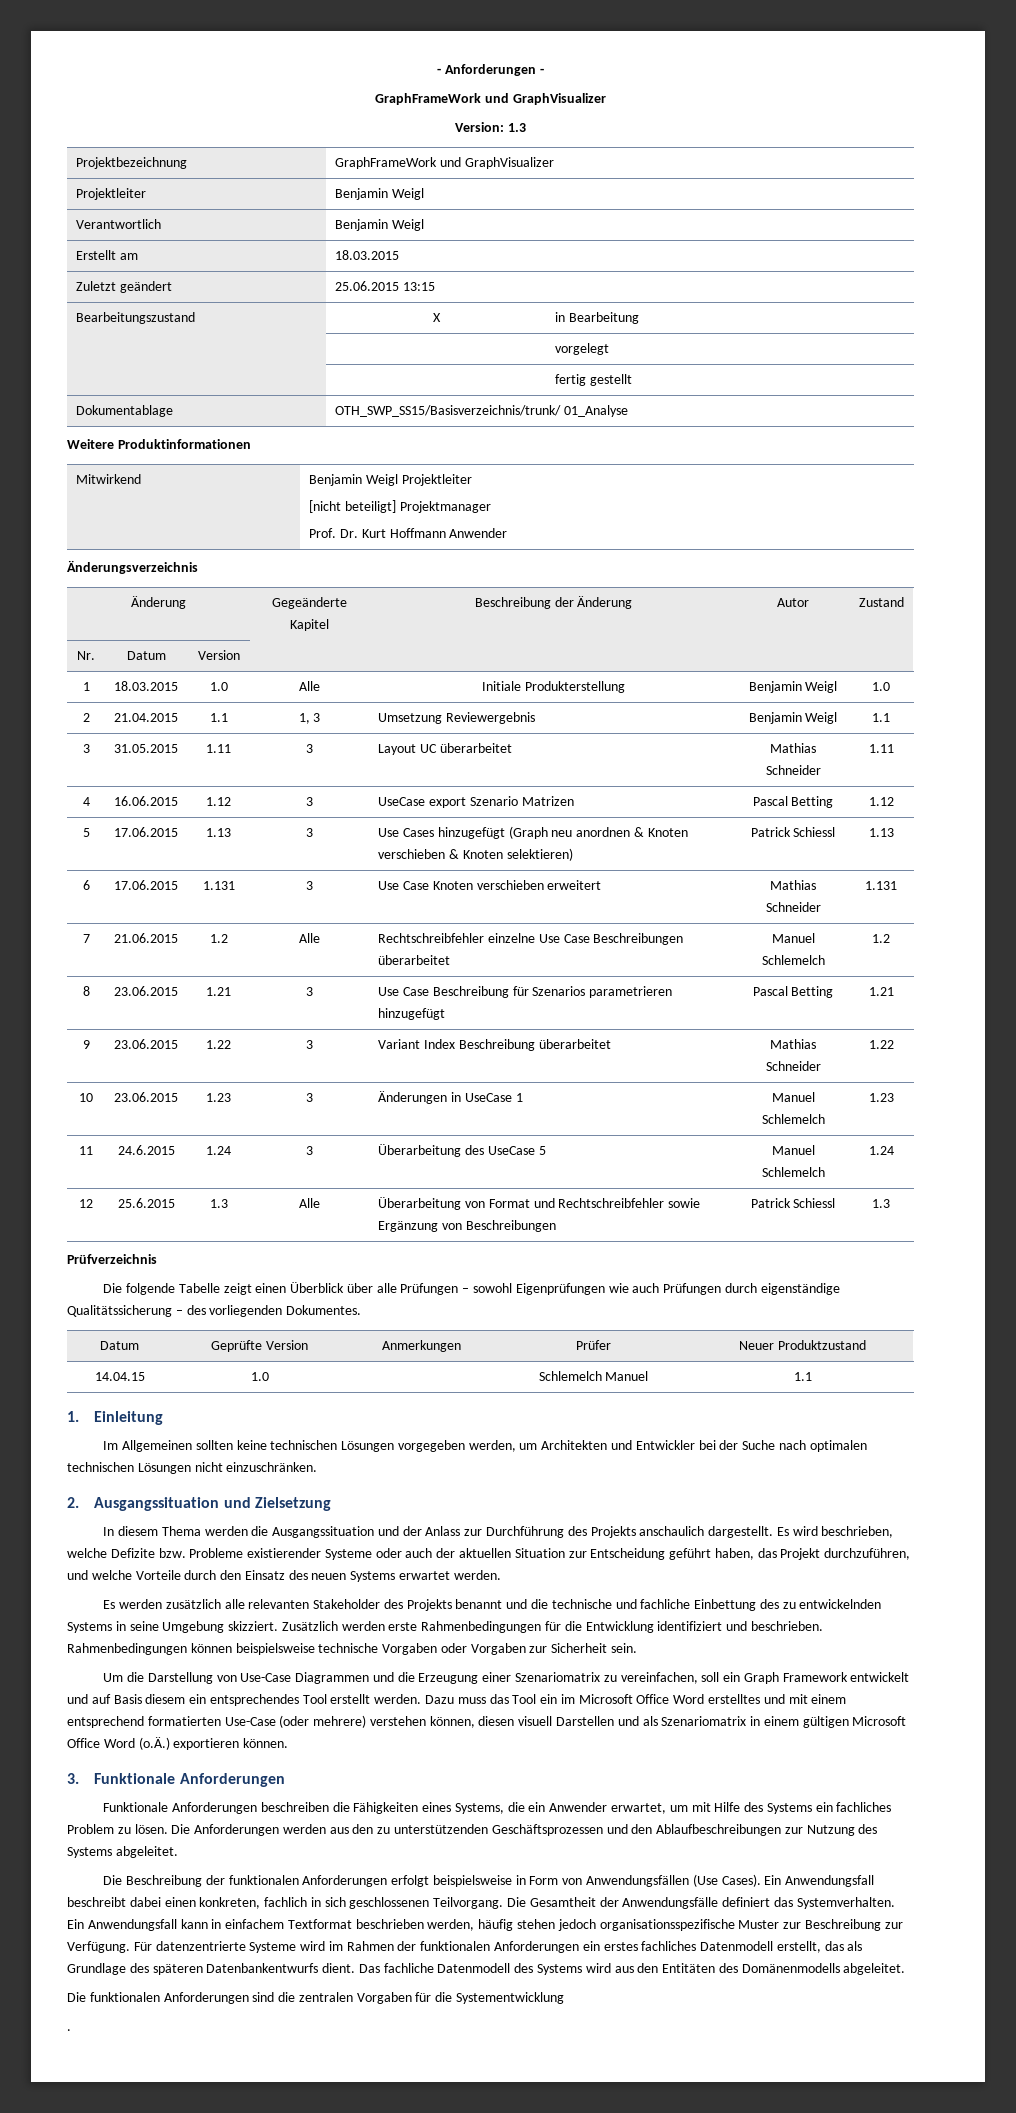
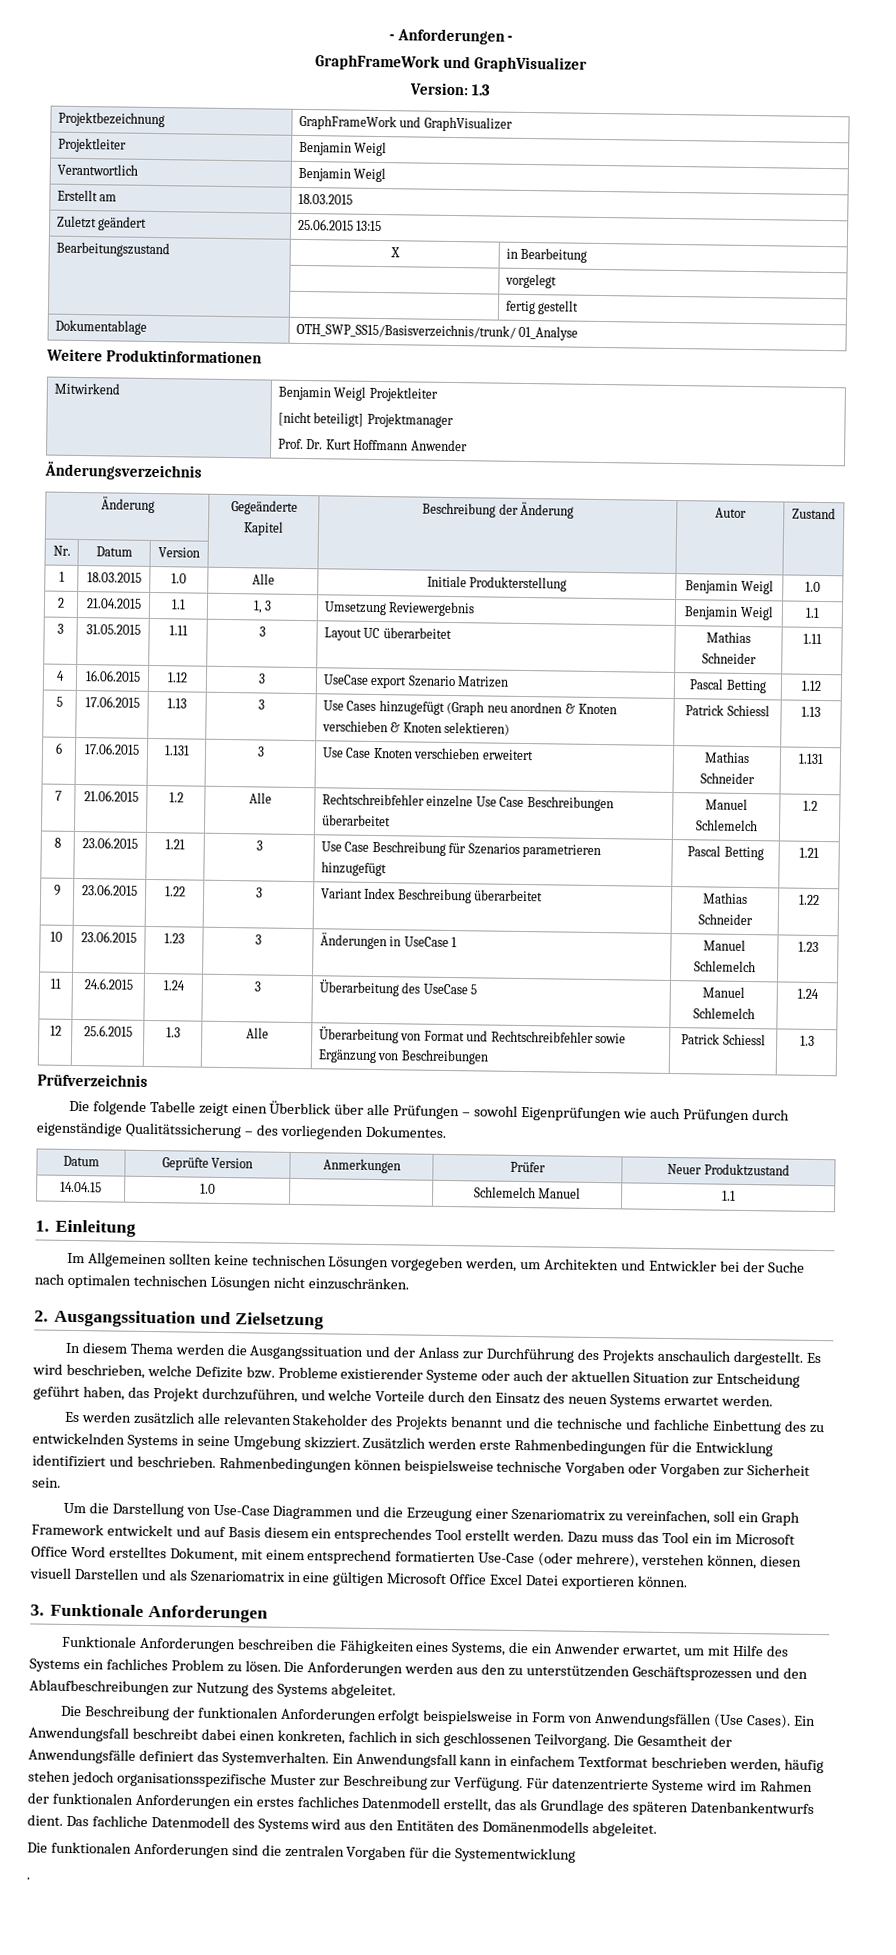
[763,1694,785,1704] und -> [169,1547,238,1563] Dokument,
[313,1715,367,1728] mehrere) -> [576,1552,640,1568] mehrere),
[763,1716,799,1726] einem -> [302,1572,330,1583] eine
[103,1737,170,1750] Word (o.Ä.) -> [489,1573,559,1586] Excel Datei

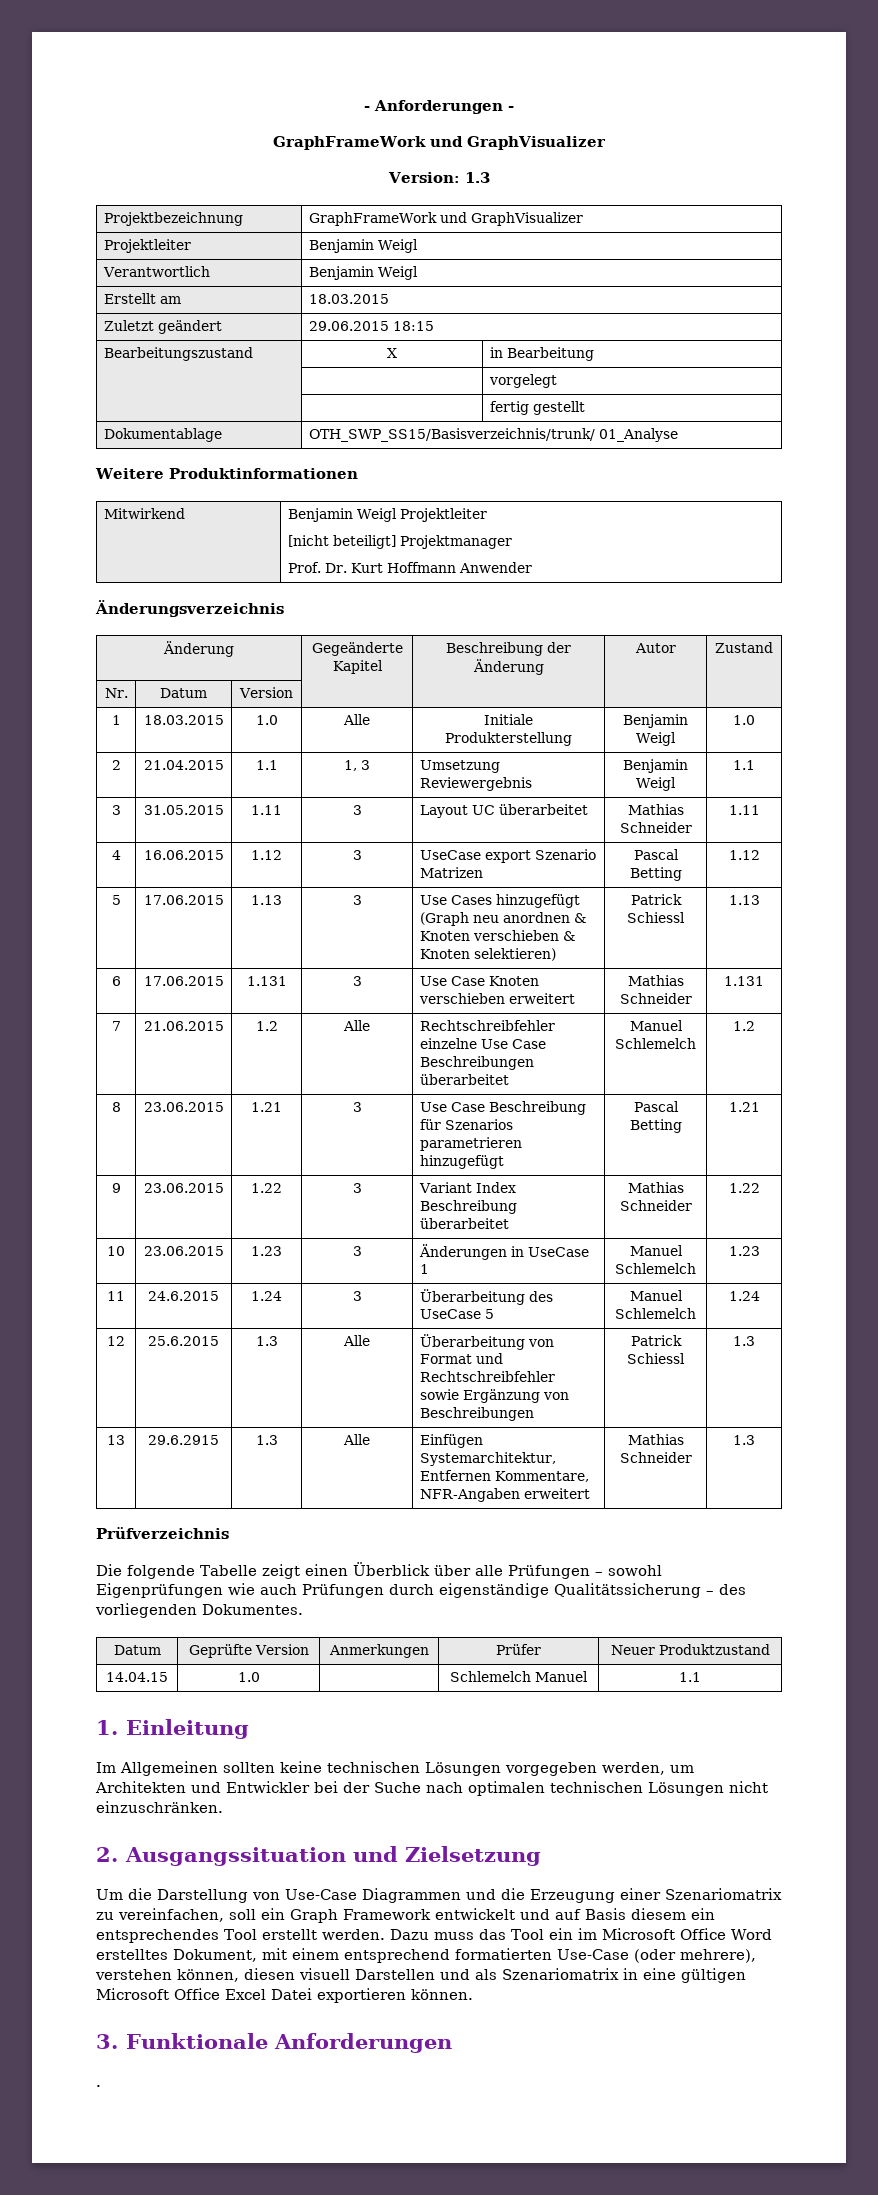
[297,218,383,232] 25.06.2015 13:15 -> [308,321,434,331] 29.06.2015 18:15
(815, 1040) none -> [107,1435,125,1445] [148,1435,219,1445] [255,1435,278,1445] [343,1434,370,1445] [419,1434,483,1448] [419,1452,556,1466] [419,1470,589,1482] [419,1488,590,1502] [627,1434,684,1445] [619,1452,692,1463] [733,1435,755,1445] // 13 | 29.6.2915 | 1.3 | Alle | Einfügen Systemarchitektur, Entfernen Kommentare, NFR-Angaben erweitert | Mathias Schneider | 1.3
[64,1342,821,1366] [32,1363,800,1388] [33,1385,773,1408] [63,1411,825,1435] [32,1432,773,1457] [32,1454,811,1478] [32,1477,61,1488] // In diesem Thema werden die Ausgangssituation und der Anlass zur Durchführung des Projekts anschaulich dargestellt. Es wird beschrieben, welche Defizite bzw. Probleme existierender Systeme oder auch der aktuellen Situation zur Entscheidung geführt haben, das Projekt durchzuführen, und welche Vorteile durch den Einsatz des neuen Systems erwartet werden. // Es werden zusätzlich alle relevanten Stakeholder des Projekts benannt und die technische und fachliche Einbettung des zu entwickelnden Systems in seine Umgebung skizziert. Zusätzlich werden erste Rahmenbedingungen für die Entwicklung identifiziert und beschrieben. Rahmenbedingungen können beispielsweise technische Vorgaben oder Vorgaben zur Sicherheit sein. -> (541, 1856) none
[60,1635,789,1659] [29,1658,808,1682] [29,1679,396,1699] [60,1705,816,1729] [28,1726,732,1749] [28,1748,824,1774] [28,1770,813,1794] [27,1792,814,1816] [27,1814,657,1837] [27,1841,577,1863] // Funktionale Anforderungen beschreiben die Fähigkeiten eines Systems, die ein Anwender erwartet, um mit Hilfe des Systems ein fachliches Problem zu lösen. Die Anforderungen werden aus den zu unterstützenden Geschäftsprozessen und den Ablaufbeschreibungen zur Nutzung des Systems abgeleitet. // Die Beschreibung der funktionalen Anforderungen erfolgt beispielsweise in Form von Anwendungsfällen (Use Cases). Ein Anwendungsfall beschreibt dabei einen konkreten, fachlich in sich geschlossenen Teilvorgang. Die Gesamtheit der Anwendungsfälle definiert das Systemverhalten. Ein Anwendungsfall kann in einfachem Textformat beschrieben werden, häufig stehen jedoch organisationsspezifische Muster zur Beschreibung zur Verfügung. Für datenzentrierte Systeme wird im Rahmen der funktionalen Anforderungen ein erstes fachliches Datenmodell erstellt, das als Grundlage des späteren Datenbankentwurfs dient. Das fachliche Datenmodell des Systems wird aus den Entitäten des Domänenmodells abgeleitet. // Die funktionalen Anforderungen sind die zentralen Vorgaben für die Systementwicklung -> (452, 2043) none

